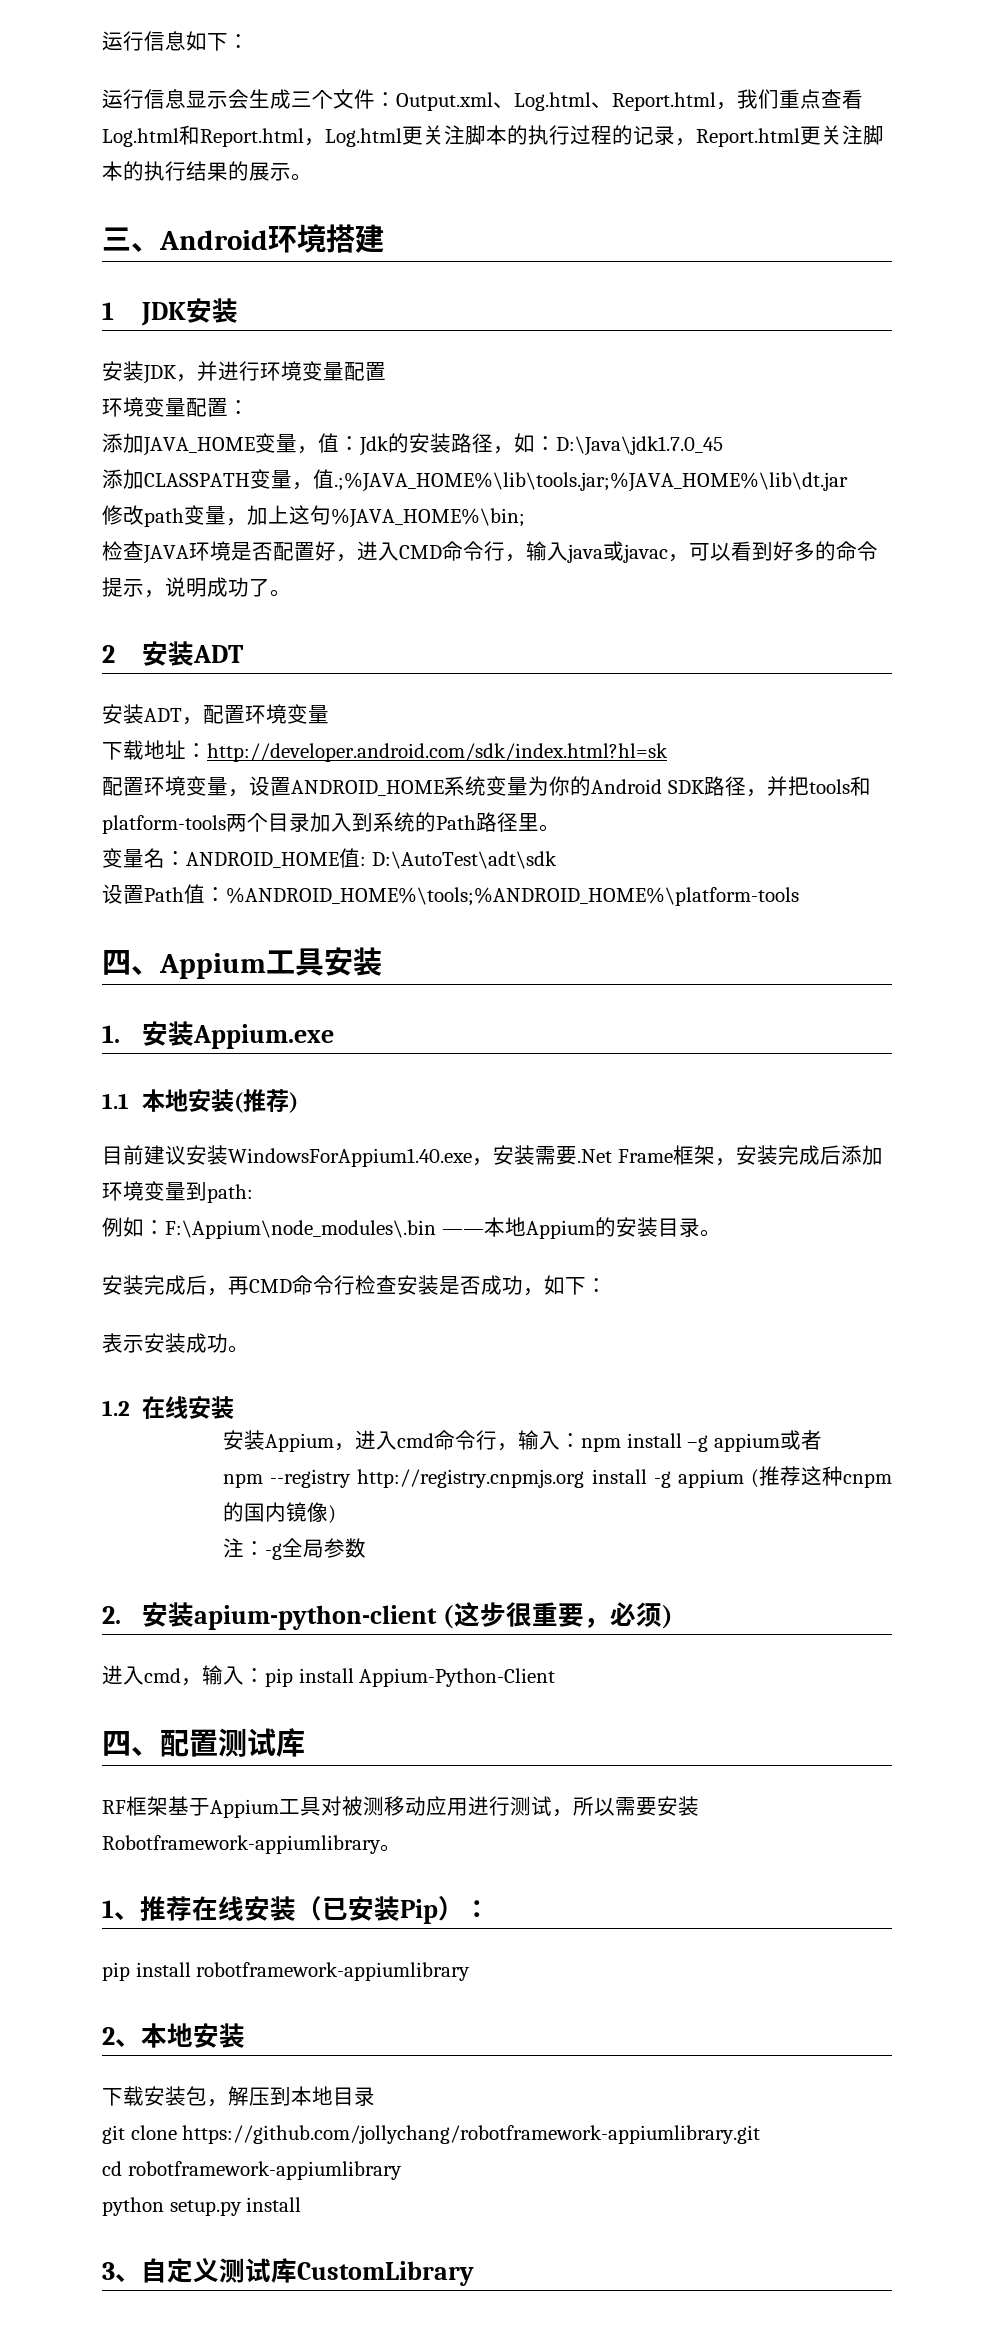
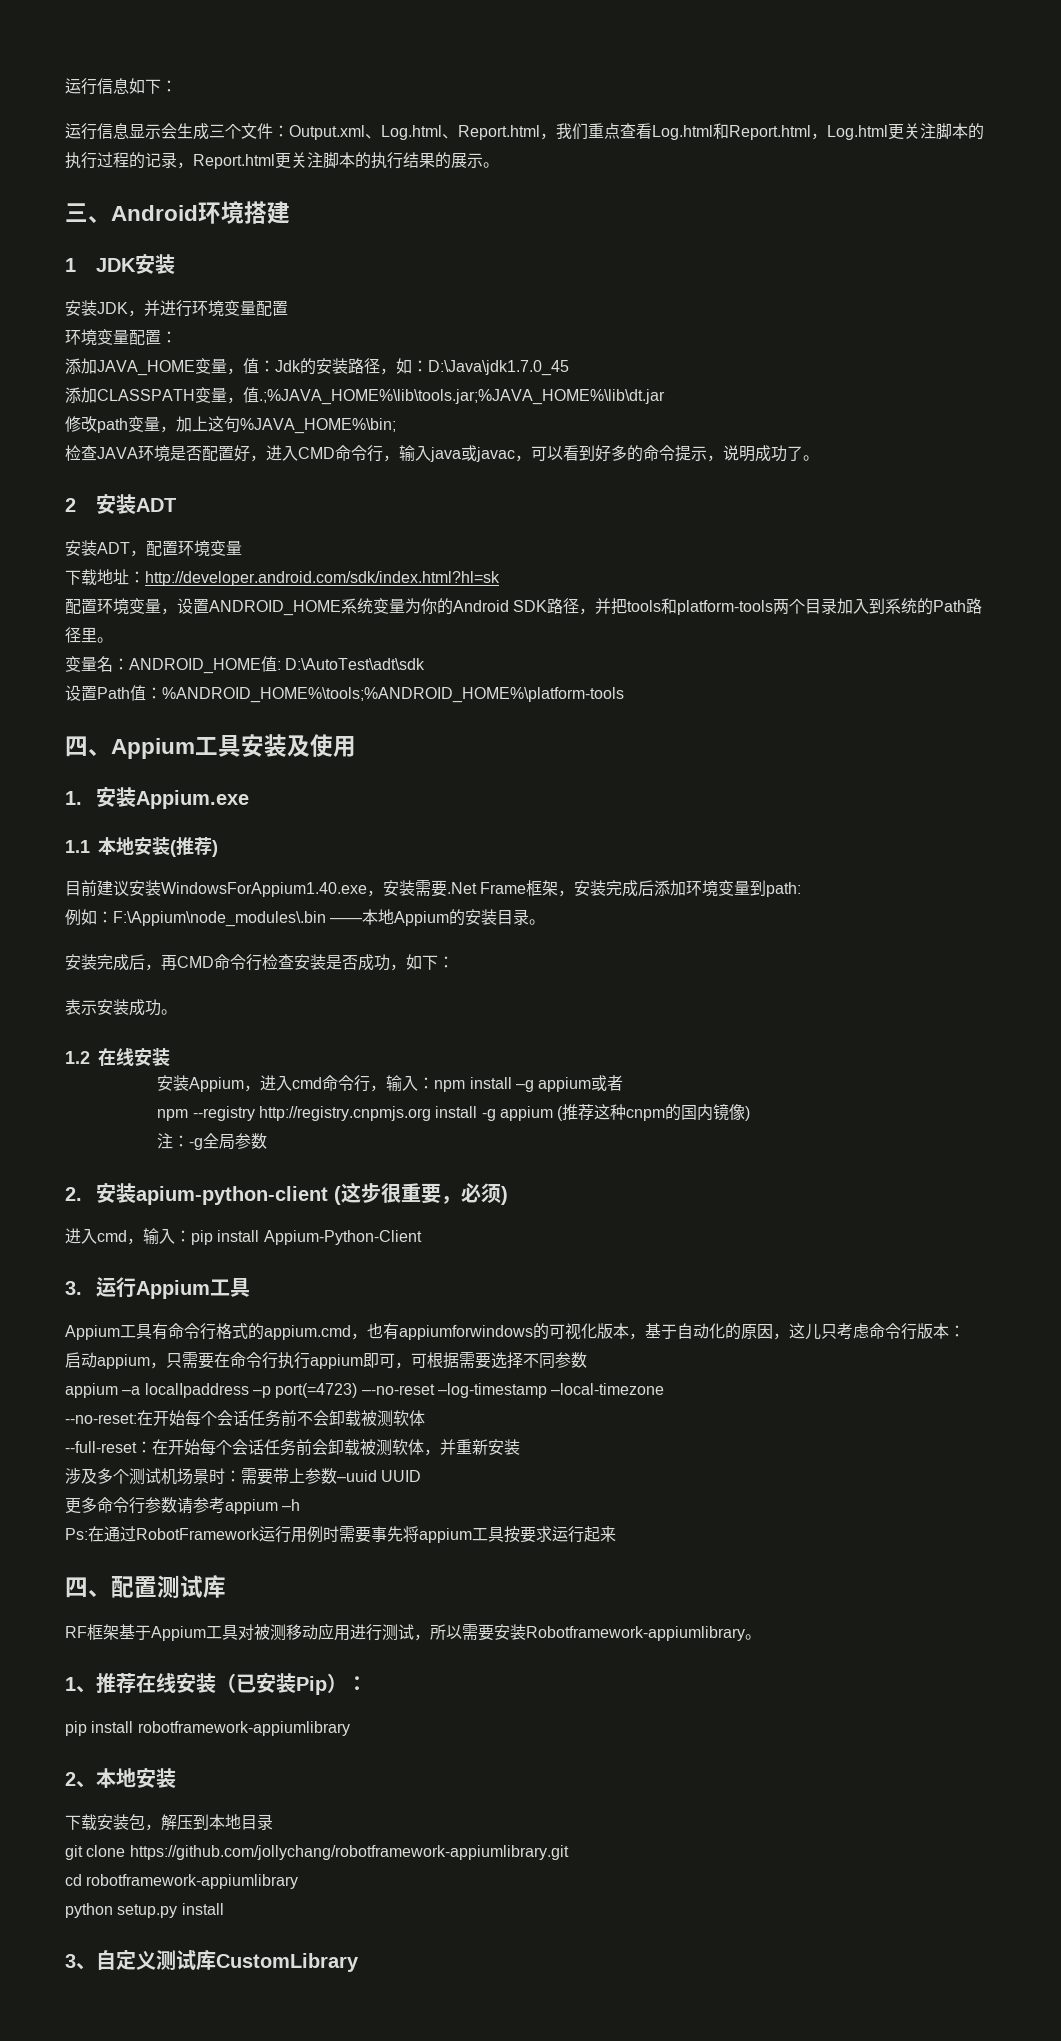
(382, 961) none -> [287,734,356,757] 及使用
(556, 1677) none -> [65,1277,250,1299] [65,1323,965,1340] [65,1352,587,1369] [65,1383,665,1398] [65,1410,425,1427] [65,1439,520,1456] [65,1468,422,1485] [65,1497,301,1514] [65,1526,616,1543] // 3.运行Appium工具 // Appium工具有命令行格式的appium.cmd，也有appiumforwindows的可视化版本，基于自动化的原因，这儿只考虑命令行版本： // 启动appium，只需要在命令行执行appium即可，可根据需要选择不同参数 // appium –a localIpaddress –p port(=4723) –-no-reset –log-timestamp –local-timezone // --no-reset:在开始每个会话任务前不会卸载被测软体 // --full-reset：在开始每个会话任务前会卸载被测软体，并重新安装 // 涉及多个测试机场景时：需要带上参数–uuid UUID // 更多命令行参数请参考appium –h // Ps:在通过RobotFramework运行用例时需要事先将appium工具按要求运行起来

